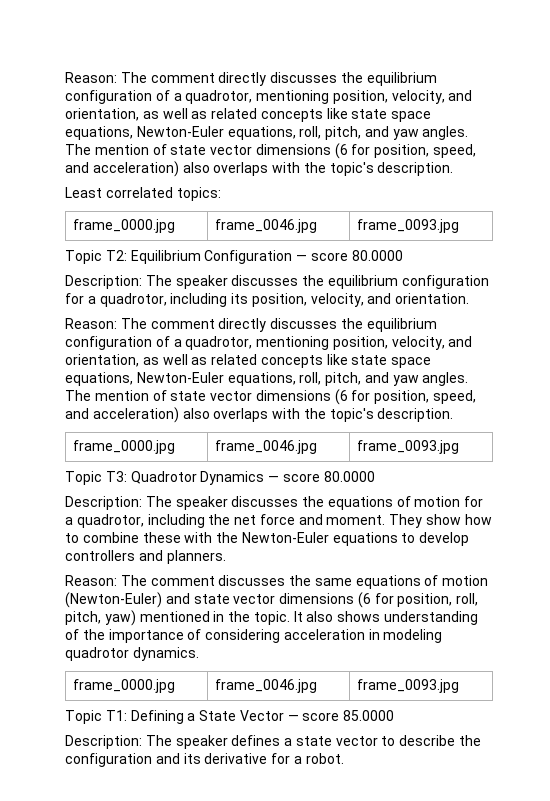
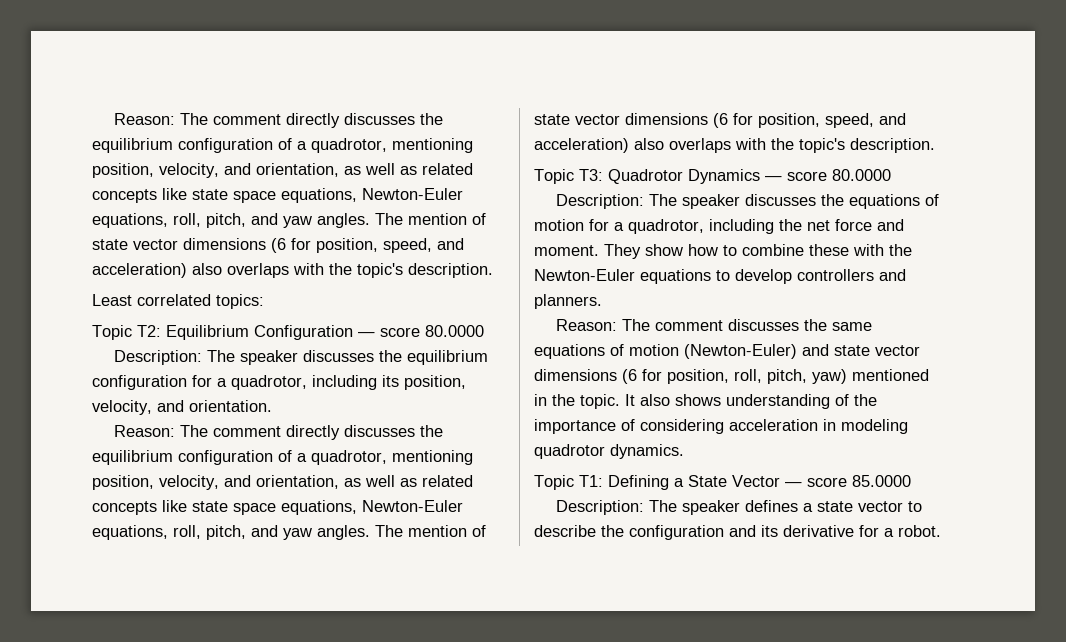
[73,219,176,233] [215,219,318,233] [357,219,460,233] // frame_0000.jpg | frame_0046.jpg | frame_0093.jpg -> (264, 301) none
[73,440,176,454] [215,440,318,454] [357,440,460,454] // frame_0000.jpg | frame_0046.jpg | frame_0093.jpg -> (935, 145) none
[73,679,176,693] [215,679,318,693] [357,679,460,693] // frame_0000.jpg | frame_0046.jpg | frame_0093.jpg -> (684, 451) none

